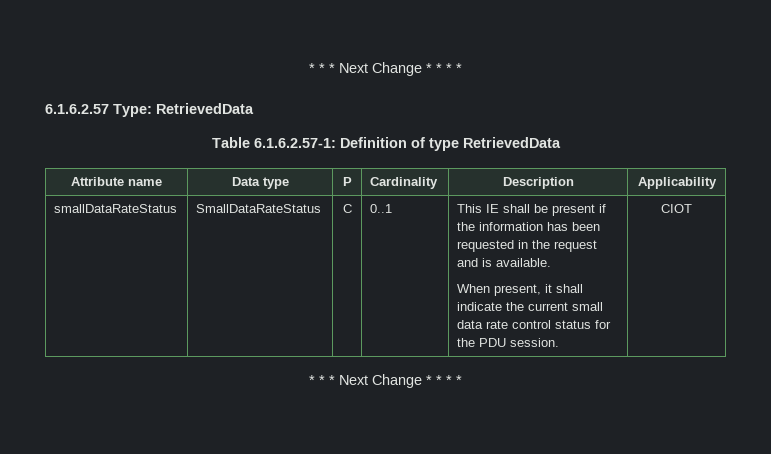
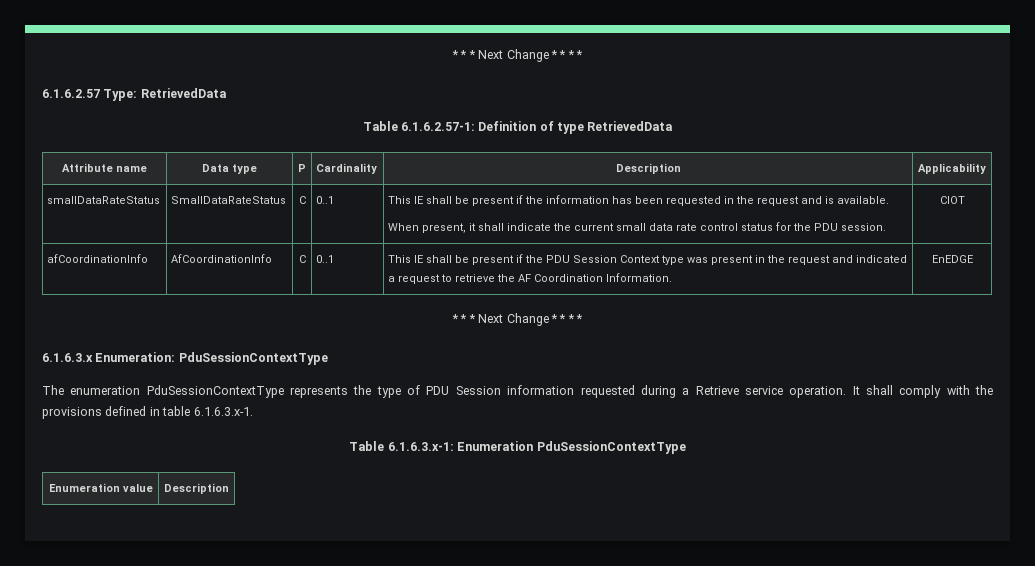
[309,374,462,388] // * * * Next Change * * * * -> [47,254,149,263] [171,254,273,263] [298,255,306,263] [316,255,335,263] [388,254,908,265] [388,273,673,284] [931,255,973,263] [452,313,583,326] [42,352,328,365] [42,385,994,398] [42,406,253,419] [349,441,686,454] [48,483,153,492] [164,483,229,494] // afCoordinationInfo | AfCoordinationInfo | C | 0..1 | This IE shall be present if the PDU Session Context type was present in the request and indicated a request to retrieve the AF Coordination Information. | EnEDGE // * * * Next Change * * * * // 6.1.6.3.x Enumeration: PduSessionContextType // The enumeration PduSessionContextType represents the type of PDU Session information requested during a Retrieve service operation. It shall comply with the provisions defined in table 6.1.6.3.x-1. // Table 6.1.6.3.x-1: Enumeration PduSessionContextType // Enumeration value | Description

